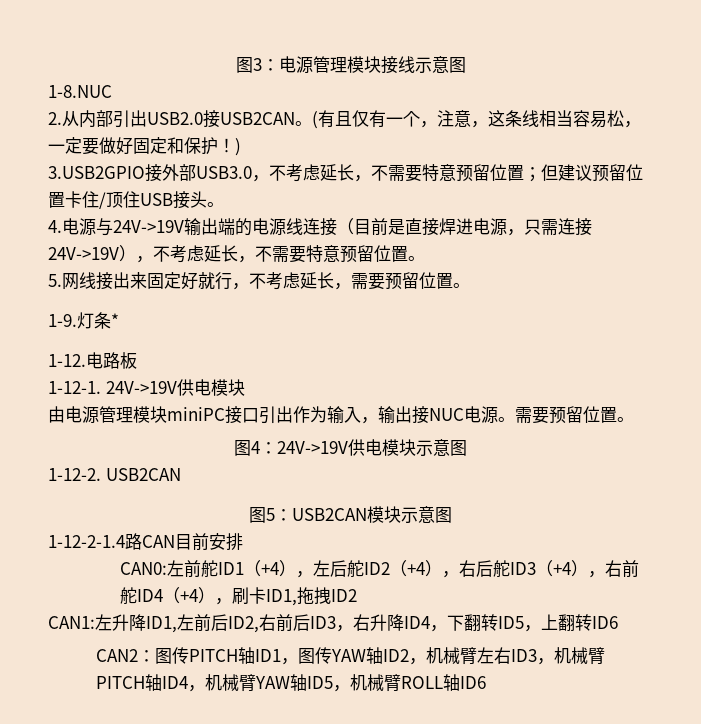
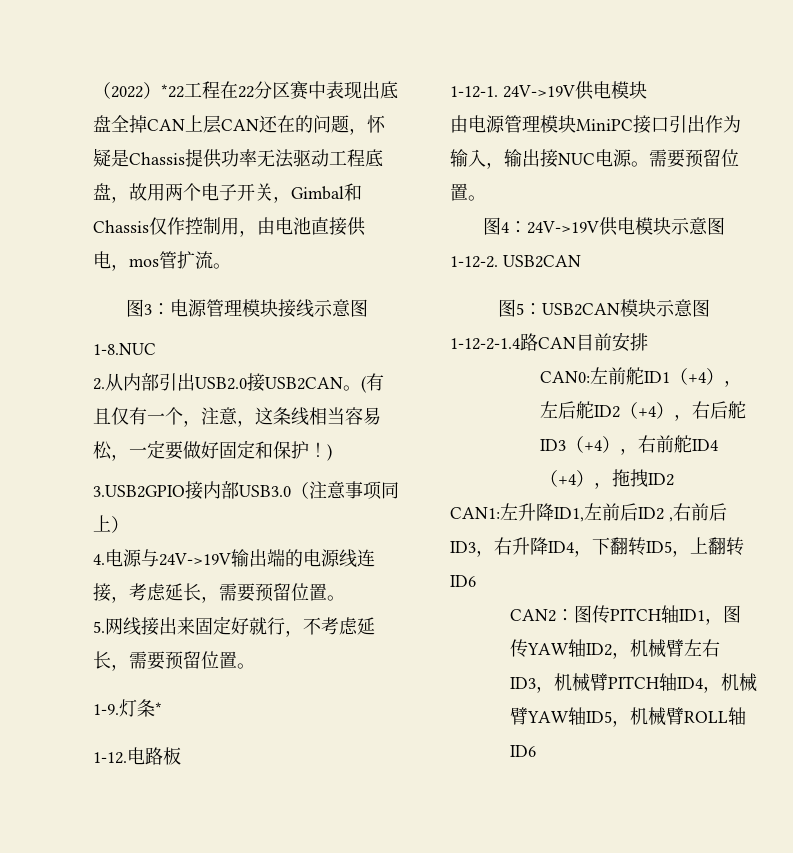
(235, 65) none -> [93,81,398,100] [93,115,386,135] [93,148,383,168] [93,183,362,203] [93,217,366,237] [93,251,231,271] （2022）*22工程在22分区赛中表现出底盘全掉CAN上层CAN还在的问题，怀疑是Chassis提供功率无法驱动工程底盘，故用两个电子开关，Gimbal和Chassis仅作控制用，由电池直接供电，mos管扩流。 //
[162,164,643,182] [48,191,224,209] 外部USB3.0，不考虑延长，不需要特意预留位置；但建议预留位置卡住/顶住USB接头。 -> [203,481,399,500] [93,515,129,533] 内部USB3.0（注意事项同上）
[337,218,592,236] [48,245,340,263] （目前是直接焊进电源，只需连接24V->19V），不考虑延长，不需要特意 -> [111,583,255,603] ，考虑延长，需要
[167,407,225,421] miniPC -> [576,119,633,131] MiniPC
[232,587,298,606] 刷卡ID1, -> (612, 485) none
[228,616,259,633] ID2, -> [638,507,673,522] ID2 ,

